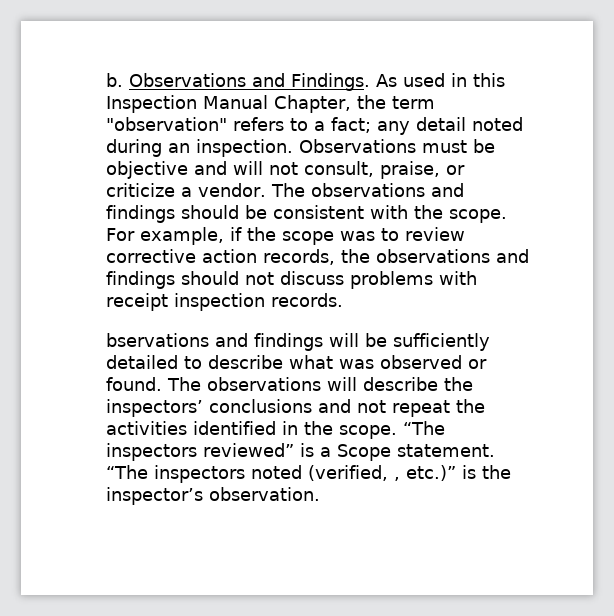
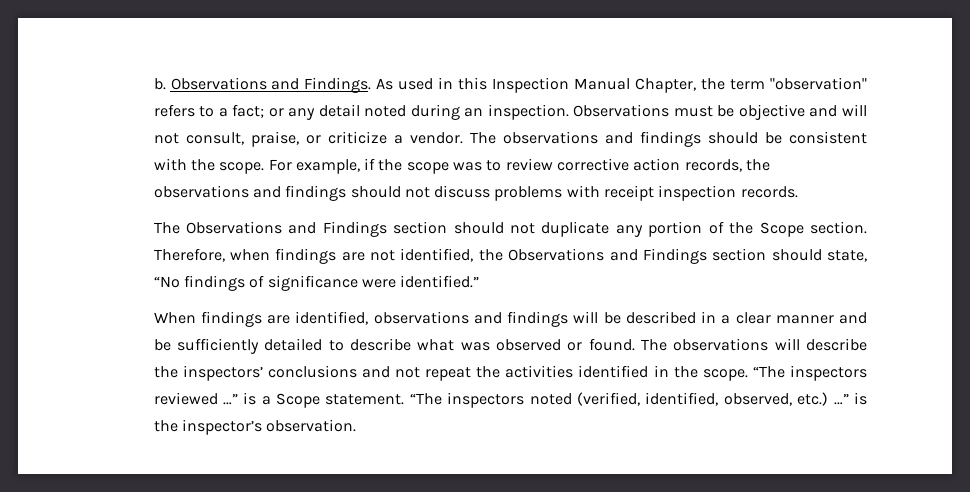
(372, 125) none -> [268,108,284,117] or
[106,333,360,351] bservations and findings will -> [153,221,868,237] [153,248,867,264] [153,275,480,291] [153,311,867,327] The Observations and Findings section should not duplicate any portion of the Scope section. Therefore, when findings are not identified, the Observations and Findings section should state, “No findings of significance were identified.” // When findings are identified, observations and findings will be described in a clear manner and
[203,443,295,457] reviewed” -> [153,392,238,405] reviewed …”
[394,465,457,481] , etc.)” -> [645,392,849,406] identified, observed, etc.) …”

